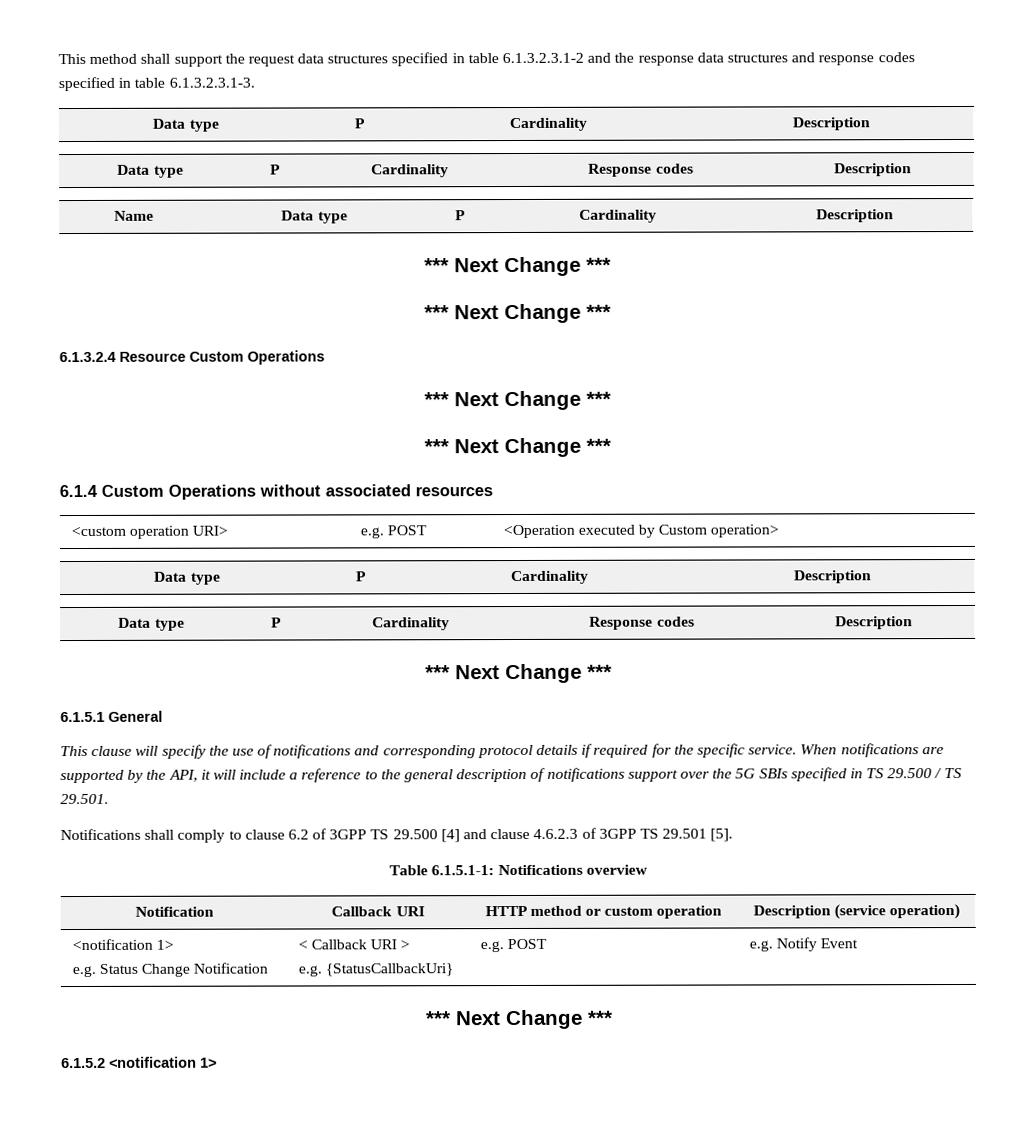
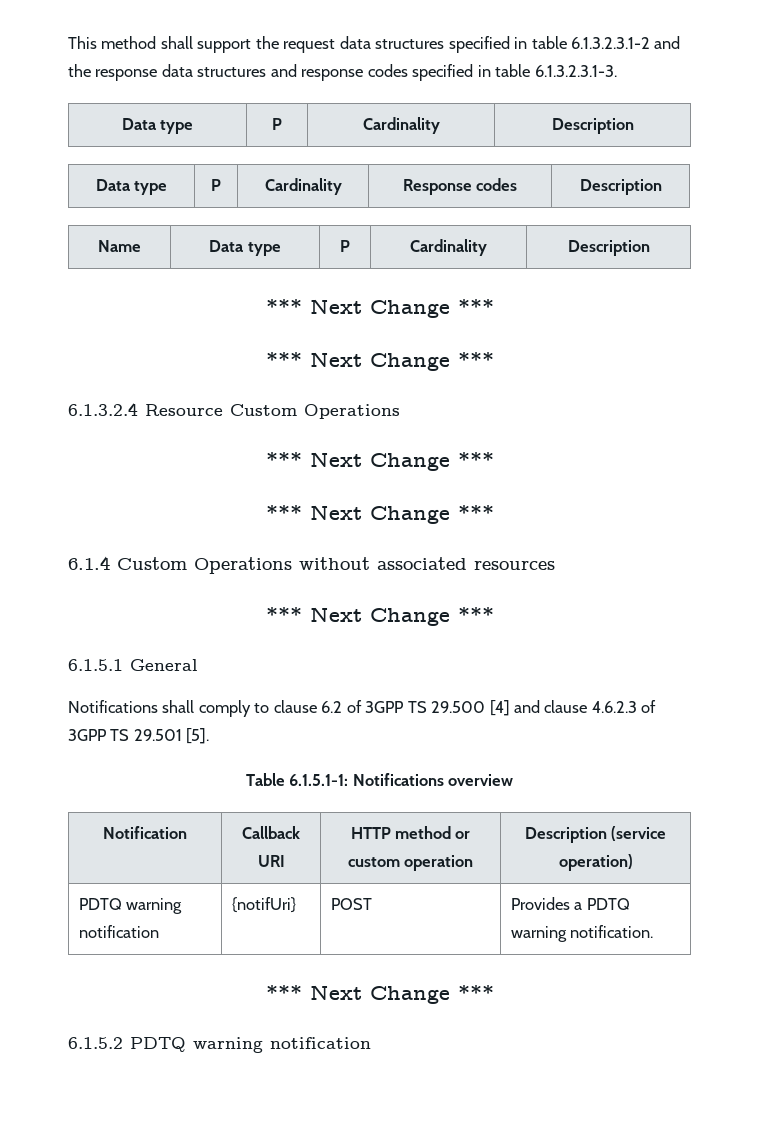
[70,525,229,539] [359,525,427,539] [502,524,780,539] [154,571,221,585] [355,571,367,582] [510,570,589,585] [794,570,872,584] [118,617,185,631] [270,617,282,628] [371,617,450,631] [589,616,695,630] [834,616,913,630] // <custom operation URI> | e.g. POST | <Operation executed by Custom operation> // Data type | P | Cardinality | Description // Data type | P | Cardinality | Response codes | Description -> (555, 565) none
[60,743,944,759] [60,767,962,784] [60,793,109,805] // This clause will specify the use of notifications and corresponding protocol details if required for the specific service. When notifications are supported by the API, it will include a reference to the general description of notifications support over the 5G SBIs specified in TS 29.500 / TS 29.501. -> (198, 665) none
[71,938,174,951] [71,962,269,978] [297,939,411,950] [297,963,453,977] [479,938,547,953] [748,937,859,952] <notification 1> // e.g. Status Change Notification | < Callback URI > // e.g. {StatusCallbackUri} | e.g. POST | e.g. Notify Event -> [78,898,183,914] [78,925,159,938] [231,897,296,913] [330,898,372,910] [510,897,630,910] [510,925,654,942] PDTQ warning notification | {notifUri} | POST | Provides a PDTQ warning notification.
[109,1056,217,1068] <notification 1> -> [130,1037,371,1053] PDTQ warning notification

